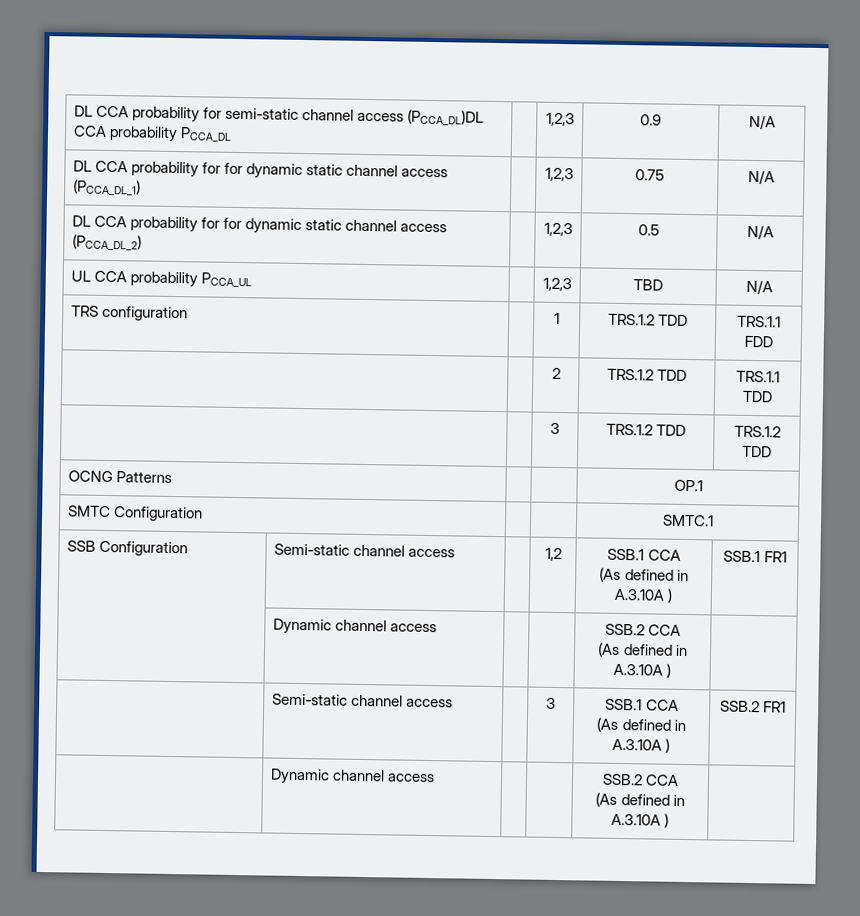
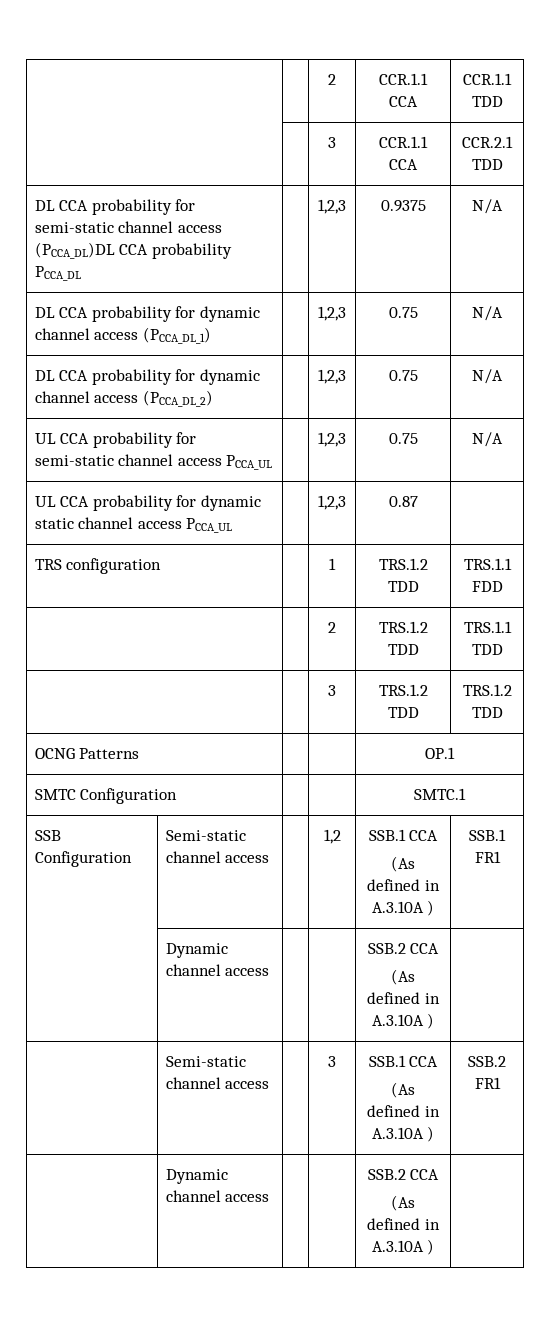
(73, 111) none -> [328,74,336,85] [379,73,428,85] [389,96,418,107] [463,73,512,85] [471,96,503,107] [328,137,336,148] [379,136,428,148] [389,159,418,170] [462,136,513,148] [471,159,503,170] | | 2 | CCR.1.1 CCA | CCR.1.1 TDD // | | 3 | CCR.1.1 CCA | CCR.2.1 TDD //
[640,114,662,126] [748,114,776,130] [72,160,343,179] 0.9 | N/A // DL CCA probability for for dynamic static -> [380,200,426,212] [472,199,503,214] [34,306,261,322] 0.9375 | N/A // DL CCA probability for dynamic
[222,217,342,234] for dynamic static -> [200,369,261,385] dynamic
[638,224,660,236] [746,224,774,240] [70,270,252,288] [542,277,572,292] [633,279,663,291] [745,279,773,295] 0.5 | N/A // UL CCA probability PCCA_UL | | 1,2,3 | TBD | N/A -> [388,370,418,381] [472,369,503,384] [34,432,197,448] [34,454,273,470] [318,432,346,447] [388,433,418,444] [472,432,503,447] [34,495,262,511] [34,517,233,533] [318,495,346,510] [388,496,418,507] 0.75 | N/A // UL CCA probability for semi-static channel access PCCA_UL | | 1,2,3 | 0.75 | N/A // UL CCA probability for dynamic static channel access PCCA_UL | | 1,2,3 | 0.87 |

